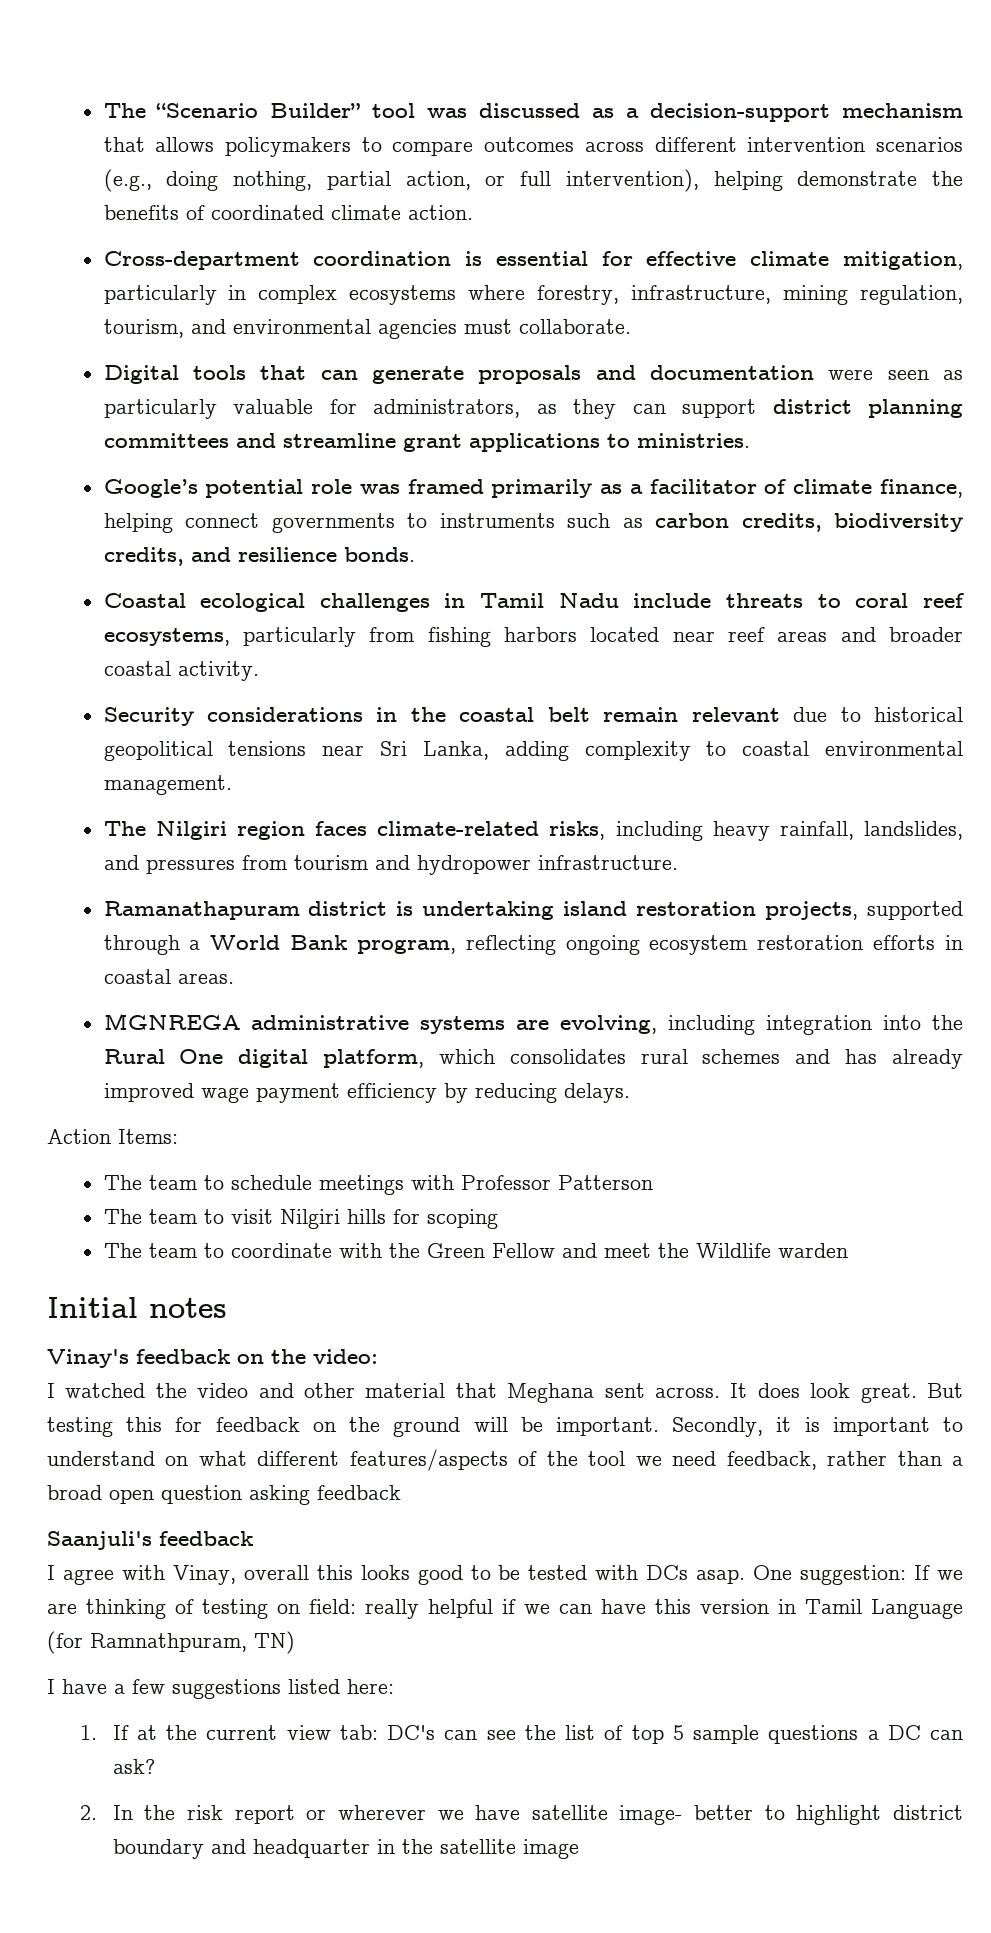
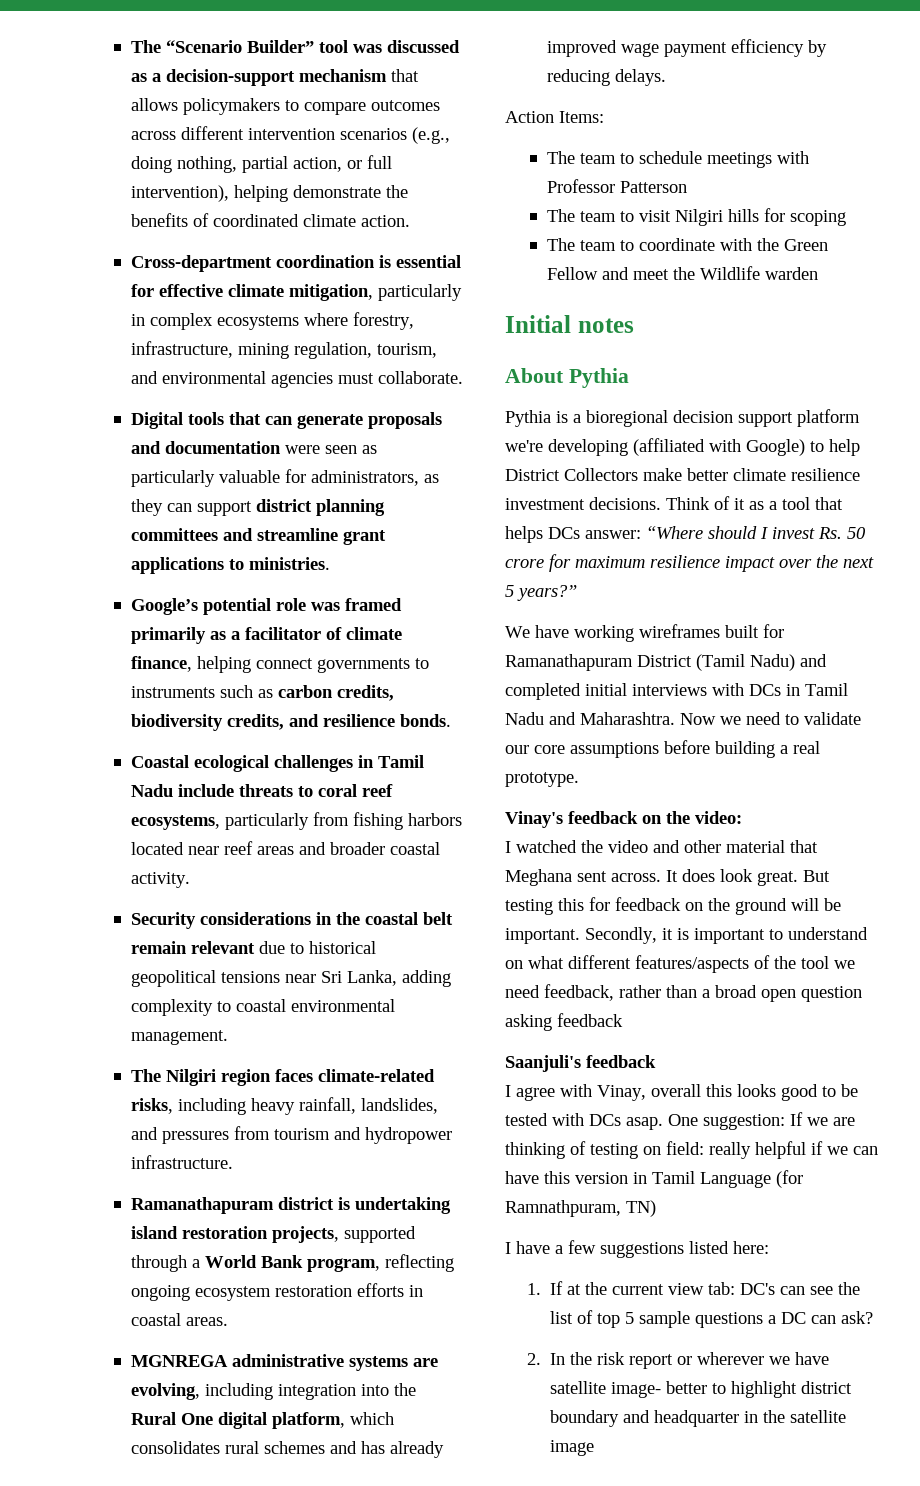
(227, 1308) none -> [505,368,629,388] [505,409,860,427] [505,438,860,456] [505,468,860,481] [505,496,843,510] [505,526,866,543] [505,554,874,572] [505,585,577,601] [505,624,784,642] [505,654,827,671] [505,683,848,700] [505,712,861,725] [505,740,820,758] [505,772,579,787] // About Pythia // Pythia is a bioregional decision support platform we're developing (affiliated with Google) to help District Collectors make better climate resilience investment decisions. Think of it as a tool that helps DCs answer: “Where should I invest Rs. 50 crore for maximum resilience impact over the next 5 years?” // We have working wireframes built for Ramanathapuram District (Tamil Nadu) and completed initial interviews with DCs in Tamil Nadu and Maharashtra. Now we need to validate our core assumptions before building a real prototype.

